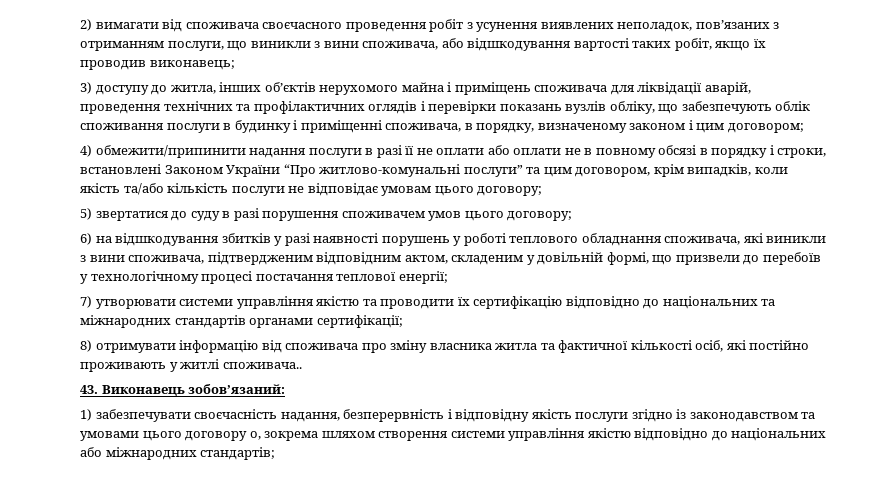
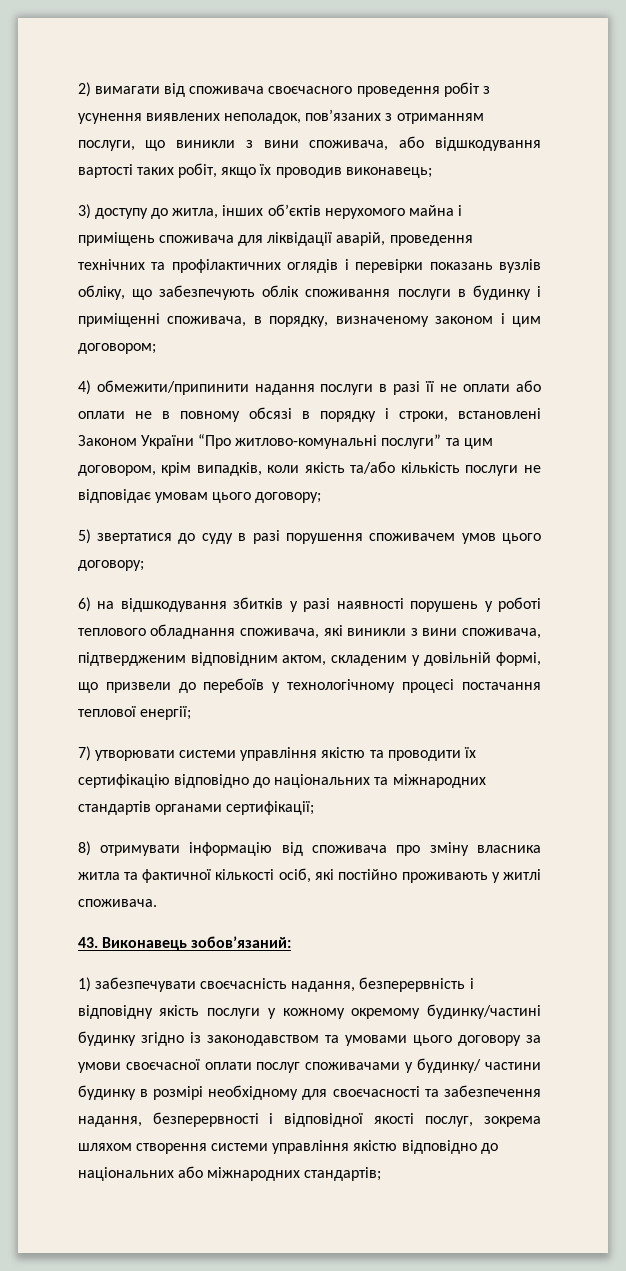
[222,362,302,369] споживача.. -> [77,899,157,907] споживача.
(629, 417) none -> [267,1004,541,1019] [77,1031,136,1046] у кожному окремому будинку/частині будинку
[249,431,261,440] о, -> [526,1035,542,1043] [77,1058,541,1073] [77,1085,541,1100] [77,1112,474,1127] за умови своєчасної оплати послуг споживачами у будинку/ частини будинку в розмірі необхідному для своєчасності та забезпечення надання, безперервності і відповідної якості послуг,

